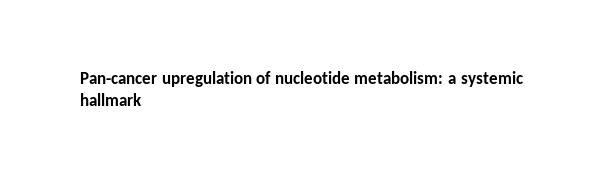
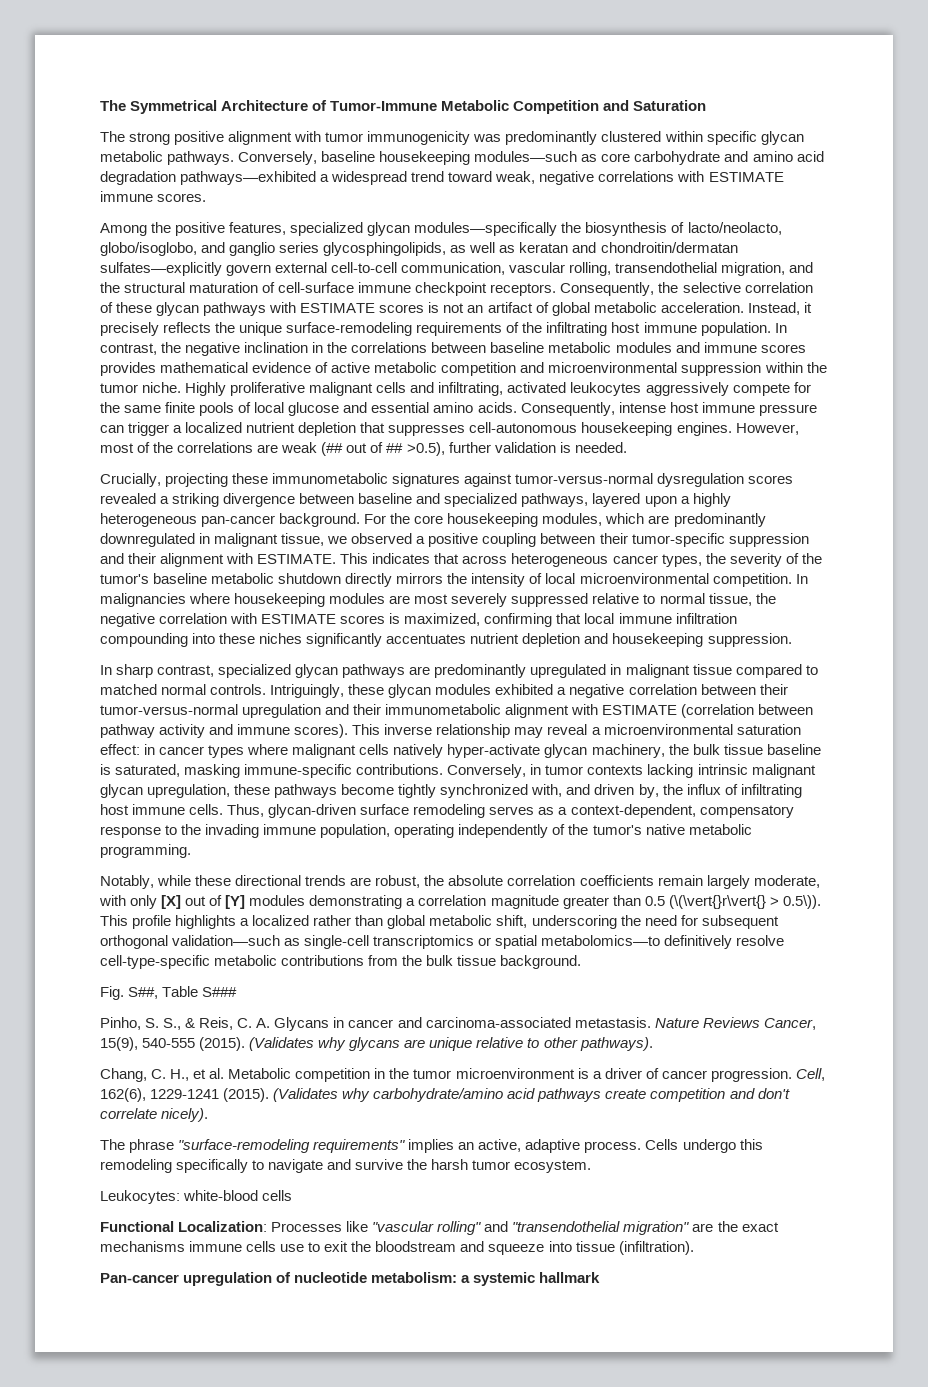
(80, 78) none -> [100,100,707,114] [100,131,804,145] [100,151,824,165] [100,171,784,185] [100,191,207,202] [100,222,782,236] [100,242,738,256] [100,262,814,276] [100,282,813,296] [100,302,812,316] [100,322,787,336] [100,342,806,356] [100,362,827,376] [100,382,811,396] [100,402,817,416] [100,422,799,436] [100,442,627,456] [100,473,794,487] [100,493,731,507] [100,513,766,527] [100,533,809,547] [100,553,822,567] [100,573,808,587] [100,593,776,607] [100,613,737,627] [100,633,792,647] [100,664,818,678] [100,684,788,698] [100,704,814,718] [100,724,801,738] [100,744,821,758] [100,764,816,778] [100,784,802,798] [100,804,794,818] [100,824,752,838] [100,844,191,858] [100,875,820,889] [99,895,821,909] [100,915,779,929] [100,935,785,949] [100,955,582,969] [100,986,238,1000] [100,1017,816,1031] [100,1037,653,1051] [100,1068,825,1082] [100,1088,790,1102] [100,1108,209,1122] [100,1139,763,1153] [100,1159,592,1173] [100,1190,293,1204] [100,1221,779,1235] [100,1241,694,1255] The Symmetrical Architecture of Tumor-Immune Metabolic Competition and Saturation // The strong positive alignment with tumor immunogenicity was predominantly clustered within specific glycan metabolic pathways. Conversely, baseline housekeeping modules—such as core carbohydrate and amino acid degradation pathways—exhibited a widespread trend toward weak, negative correlations with ESTIMATE immune scores. // Among the positive features, specialized glycan modules—specifically the biosynthesis of lacto/neolacto, globo/isoglobo, and ganglio series glycosphingolipids, as well as keratan and chondroitin/dermatan sulfates—explicitly govern external cell-to-cell communication, vascular rolling, transendothelial migration, and the structural maturation of cell-surface immune checkpoint receptors. Consequently, the selective correlation of these glycan pathways with ESTIMATE scores is not an artifact of global metabolic acceleration. Instead, it precisely reflects the unique surface-remodeling requirements of the infiltrating host immune population. In contrast, the negative inclination in the correlations between baseline metabolic modules and immune scores provides mathematical evidence of active metabolic competition and microenvironmental suppression within the tumor niche. Highly proliferative malignant cells and infiltrating, activated leukocytes aggressively compete for the same finite pools of local glucose and essential amino acids. Consequently, intense host immune pressure can trigger a localized nutrient depletion that suppresses cell-autonomous housekeeping engines. However, most of the correlations are weak (## out of ## >0.5), further validation is needed. // Crucially, projecting these immunometabolic signatures against tumor-versus-normal dysregulation scores revealed a striking divergence between baseline and specialized pathways, layered upon a highly heterogeneous pan-cancer background. For the core housekeeping modules, which are predominantly downregulated in malignant tissue, we observed a positive coupling between their tumor-specific suppression and their alignment with ESTIMATE. This indicates that across heterogeneous cancer types, the severity of the tumor's baseline metabolic shutdown directly mirrors the intensity of local microenvironmental competition. In malignancies where housekeeping modules are most severely suppressed relative to normal tissue, the negative correlation with ESTIMATE scores is maximized, confirming that local immune infiltration compounding into these niches significantly accentuates nutrient depletion and housekeeping suppression. // In sharp contrast, specialized glycan pathways are predominantly upregulated in malignant tissue compared to matched normal controls. Intriguingly, these glycan modules exhibited a negative correlation between their tumor-versus-normal upregulation and their immunometabolic alignment with ESTIMATE (correlation between pathway activity and immune scores). This inverse relationship may reveal a microenvironmental saturation effect: in cancer types where malignant cells natively hyper-activate glycan machinery, the bulk tissue baseline is saturated, masking immune-specific contributions. Conversely, in tumor contexts lacking intrinsic malignant glycan upregulation, these pathways become tightly synchronized with, and driven by, the influx of infiltrating host immune cells. Thus, glycan-driven surface remodeling serves as a context-dependent, compensatory response to the invading immune population, operating independently of the tumor's native metabolic programming. // Notably, while these directional trends are robust, the absolute correlation coefficients remain largely moderate, with only [X] out of [Y] modules demonstrating a correlation magnitude greater than 0.5 (\(\vert{}r\vert{} > 0.5\)). This profile highlights a localized rather than global metabolic shift, underscoring the need for subsequent orthogonal validation—such as single-cell transcriptomics or spatial metabolomics—to definitively resolve cell-type-specific metabolic contributions from the bulk tissue background. // Fig. S##, Table S### // Pinho, S. S., & Reis, C. A. Glycans in cancer and carcinoma-associated metastasis. Nature Reviews Cancer, 15(9), 540-555 (2015). (Validates why glycans are unique relative to other pathways). // Chang, C. H., et al. Metabolic competition in the tumor microenvironment is a driver of cancer progression. Cell, 162(6), 1229-1241 (2015). (Validates why carbohydrate/amino acid pathways create competition and don't correlate nicely). // The phrase "surface-remodeling requirements" implies an active, adaptive process. Cells undergo this remodeling specifically to navigate and survive the harsh tumor ecosystem. // Leukocytes: white-blood cells // Functional Localization: Processes like "vascular rolling" and "transendothelial migration" are the exact mechanisms immune cells use to exit the bloodstream and squeeze into tissue (infiltration). //

